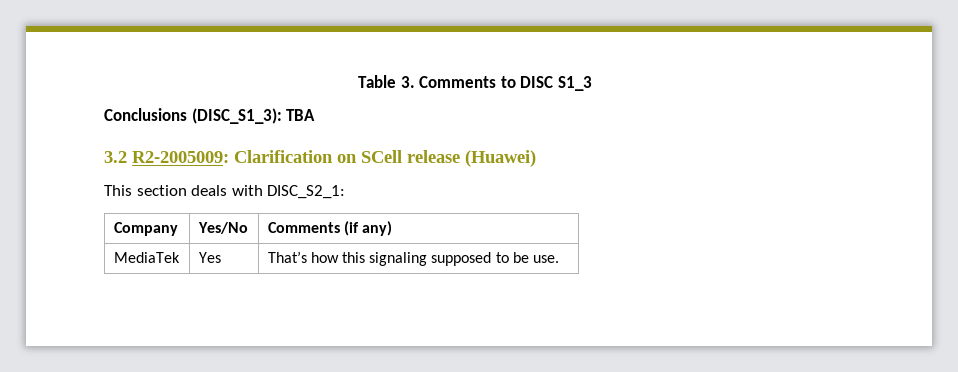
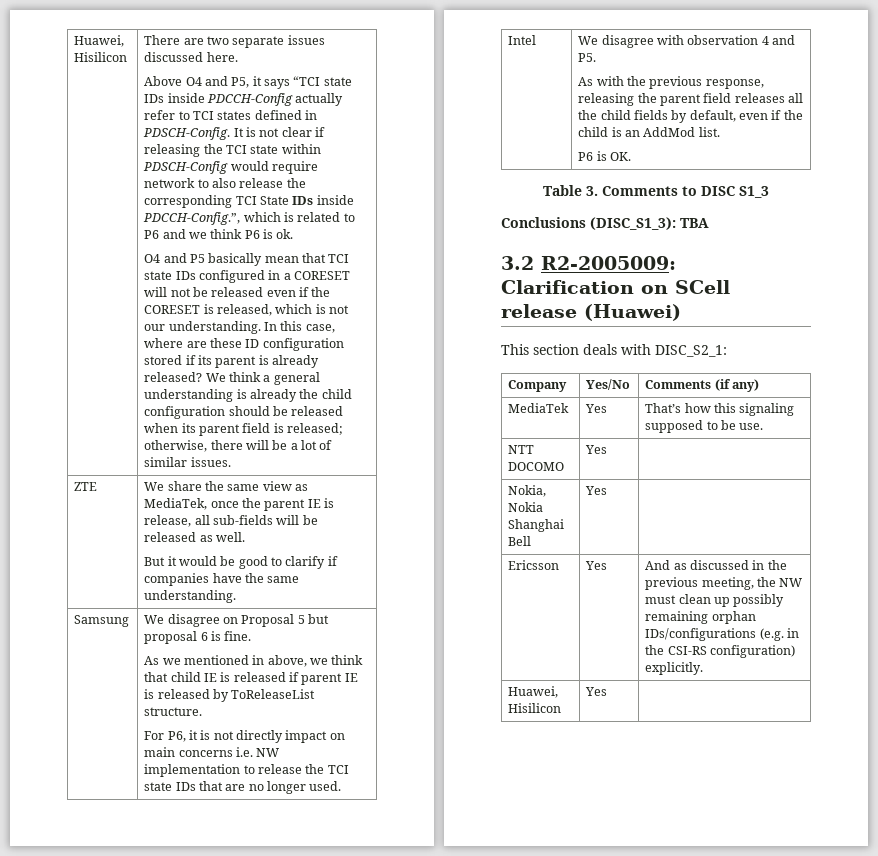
(358, 81) none -> [74,35,125,47] [74,52,128,62] [144,35,325,48] [144,52,238,62] [144,76,352,89] [144,93,344,106] [144,110,317,120] [143,127,325,140] [144,144,321,157] [143,161,318,174] [144,178,306,188] [144,195,354,208] [143,212,355,225] [144,229,294,239] [144,253,350,266] [144,270,350,283] [144,287,331,297] [144,304,349,316] [144,321,335,334] [144,338,344,351] [144,355,319,368] [144,372,320,385] [144,389,352,402] [144,406,344,419] [144,423,343,436] [144,440,333,452] [144,457,231,467] [74,482,98,491] [144,481,308,491] [144,498,334,511] [144,515,318,527] [144,532,245,542] [144,556,338,569] [144,573,300,586] [144,590,237,603] [74,615,130,627] [144,614,329,627] [144,631,252,644] [144,655,364,667] [144,672,358,685] [144,689,316,702] [144,707,203,716] [144,730,345,743] [144,747,280,757] [144,764,349,777] [144,781,342,794] [508,35,537,45] [578,35,795,48] [578,53,597,62] [578,76,764,89] [578,93,803,106] [578,110,803,123] [578,127,720,137] [578,151,631,161] Huawei, Hisilicon | There are two separate issues discussed here. // Above O4 and P5, it says “TCI state IDs inside PDCCH-Config actually refer to TCI states defined in PDSCH-Config. It is not clear if releasing the TCI state within PDSCH-Config would require network to also release the corresponding TCI State IDs inside PDCCH-Config.”, which is related to P6 and we think P6 is ok. // O4 and P5 basically mean that TCI state IDs configured in a CORESET will not be released even if the CORESET is released, which is not our understanding. In this case, where are these ID configuration stored if its parent is already released? We think a general understanding is already the child configuration should be released when its parent field is released; otherwise, there will be a lot of similar issues. // ZTE | We share the same view as MediaTek, once the parent IE is release, all sub-fields will be released as well. // But it would be good to clarify if companies have the same understanding. // Samsung | We disagree on Proposal 5 but proposal 6 is fine. // As we mentioned in above, we think that child IE is released if parent IE is released by ToReleaseList structure. // For P6, it is not directly impact on main concerns i.e. NW implementation to release the TCI state IDs that are no longer used. // Intel | We disagree with observation 4 and P5. // As with the previous response, releasing the parent field releases all the child fields by default, even if the child is an AddMod list. // P6 is OK. //
(559, 259) none -> [508,445,535,454] [508,462,565,471] [585,445,608,454] [508,485,547,497] [508,502,544,512] [508,519,565,532] [508,536,532,546] [585,486,608,495] [508,560,560,570] [585,561,608,570] [645,560,787,570] [645,577,803,590] [645,594,785,607] [645,611,756,624] [645,628,799,641] [645,645,795,658] [645,662,704,675] [508,686,559,698] [508,703,562,713] [585,687,608,696] // NTT DOCOMO | Yes | // Nokia, Nokia Shanghai Bell | Yes | // Ericsson | Yes | And as discussed in the previous meeting, the NW must clean up possibly remaining orphan IDs/configurations (e.g. in the CSI-RS configuration) explicitly. // Huawei, Hisilicon | Yes |

